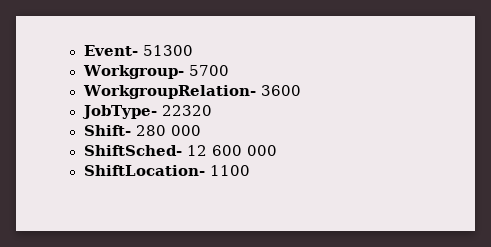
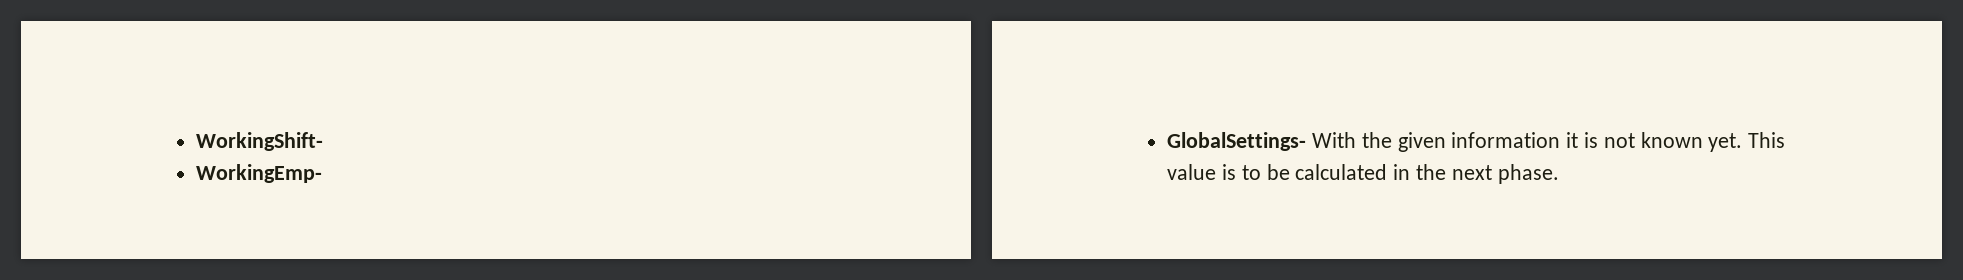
[83,45,193,56] [82,65,229,79] [82,85,301,99] [81,105,212,119] [83,125,201,136] [83,145,277,156] [83,165,250,176] Event- 51300 // Workgroup- 5700 // WorkgroupRelation- 3600 // JobType- 22320 // Shift- 280 000 // ShiftSched- 12 600 000 // ShiftLocation- 1100 -> [196,132,324,151] [196,164,323,183] [1167,132,1786,152] [1167,164,1559,184] WorkingShift- // WorkingEmp- // GlobalSettings- With the given information it is not known yet. This value is to be calculated in the next phase.

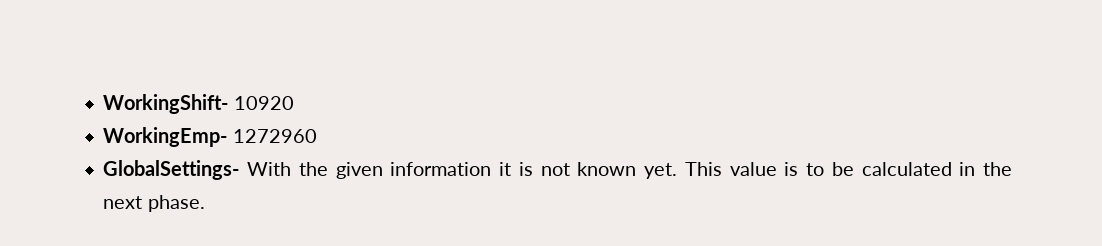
(324, 141) none -> [233,96,294,110] 10920
(323, 173) none -> [232,129,317,143] 1272960

